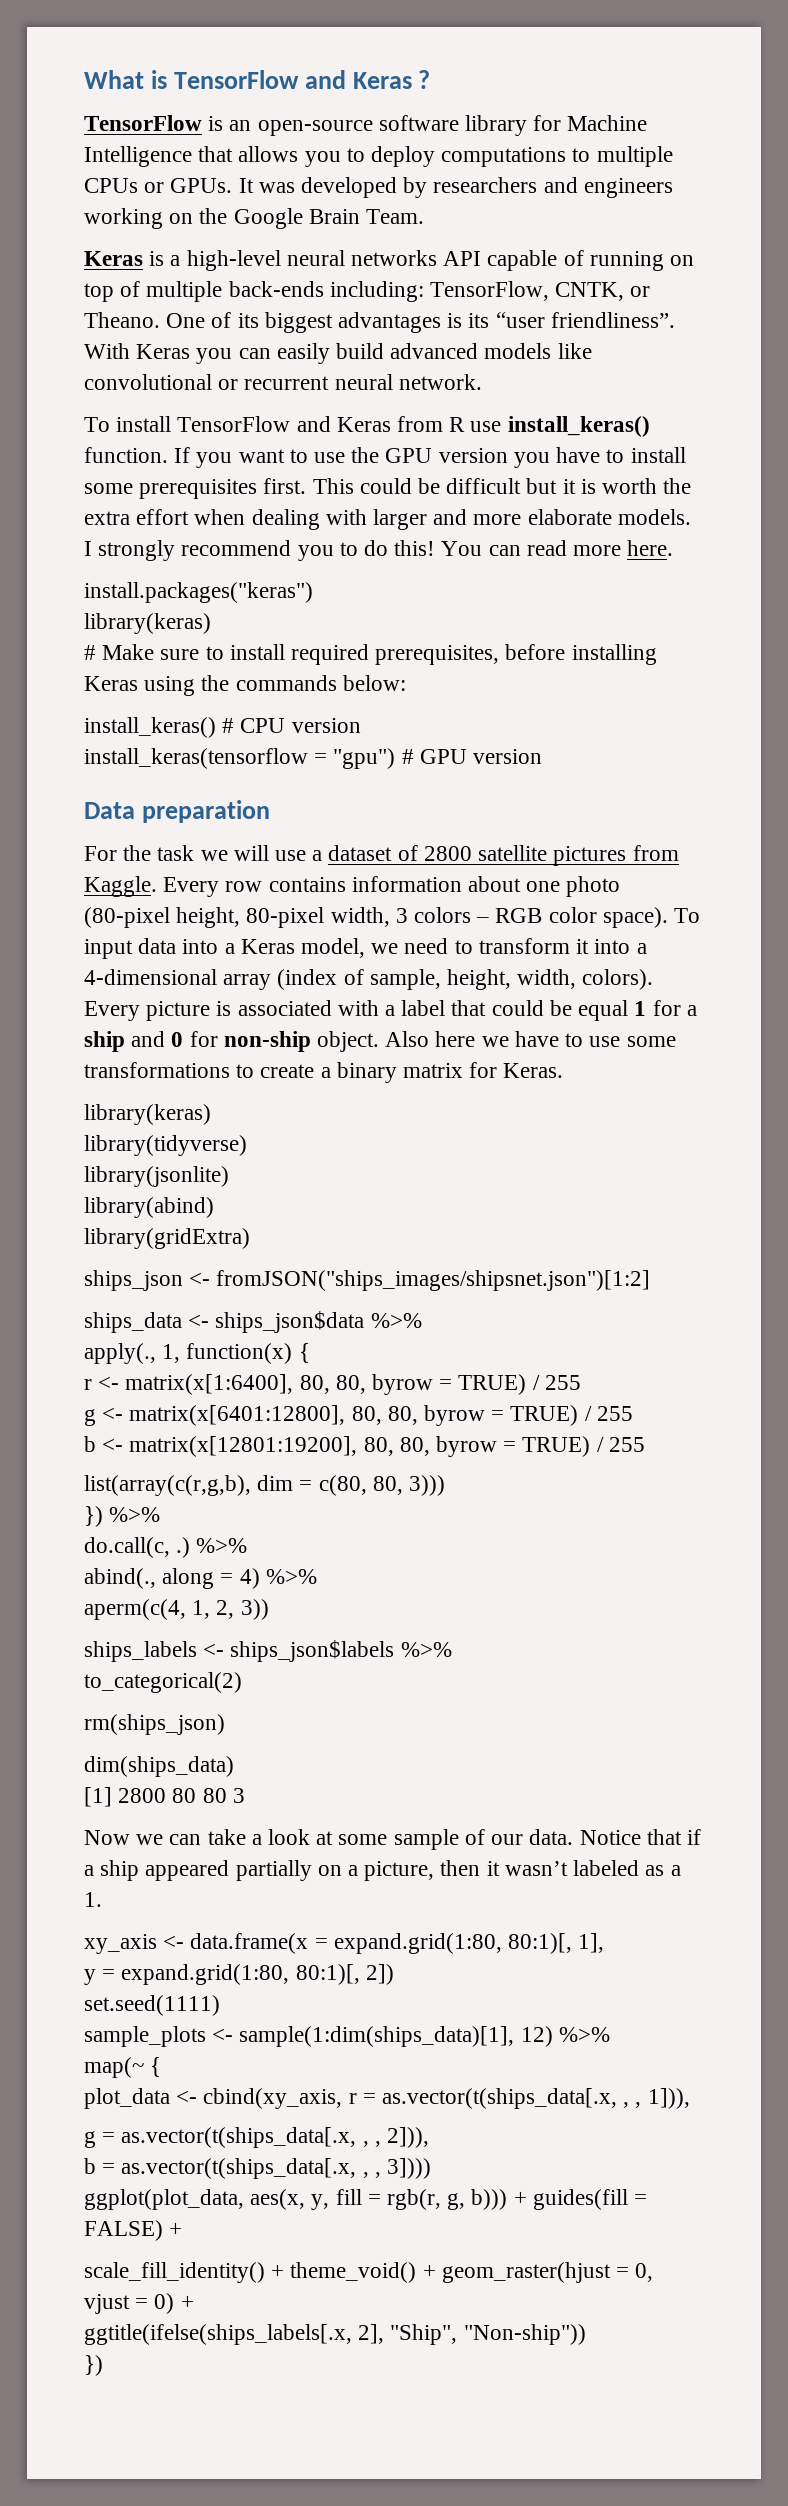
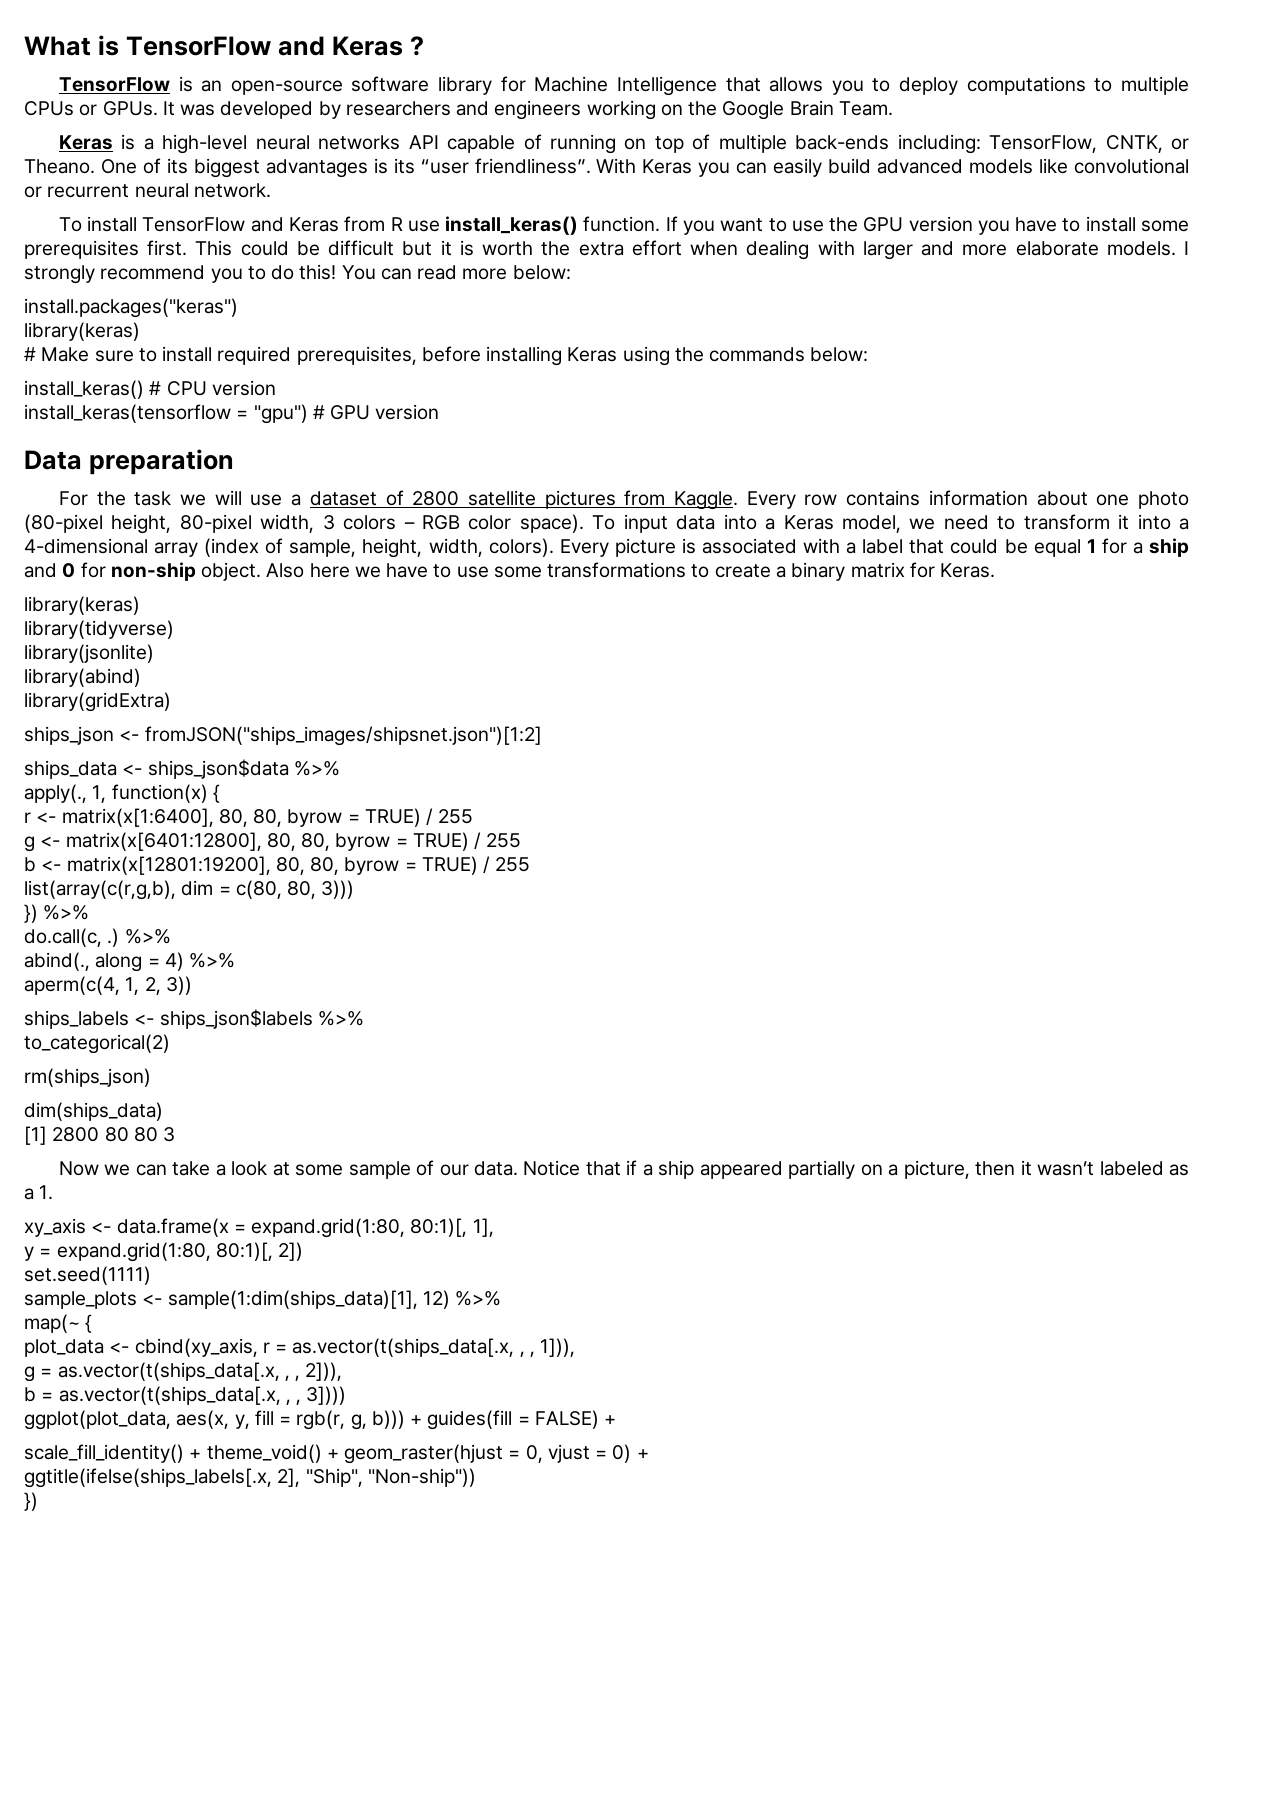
[627,540,674,556] here. -> [512,265,571,280] below:

